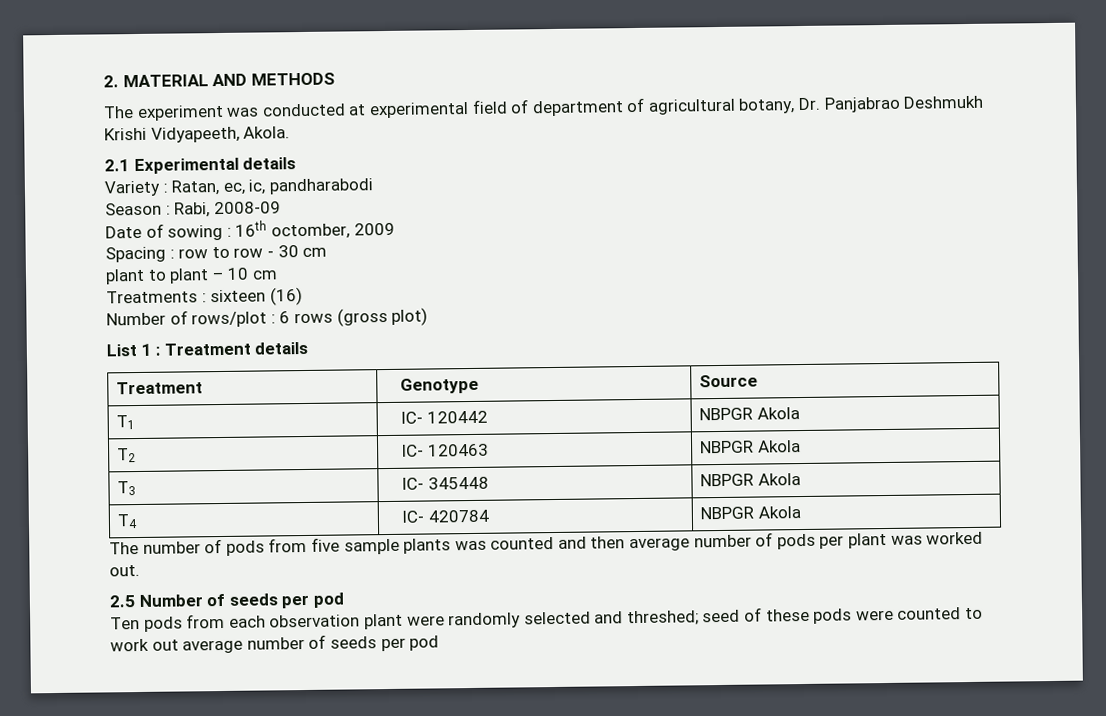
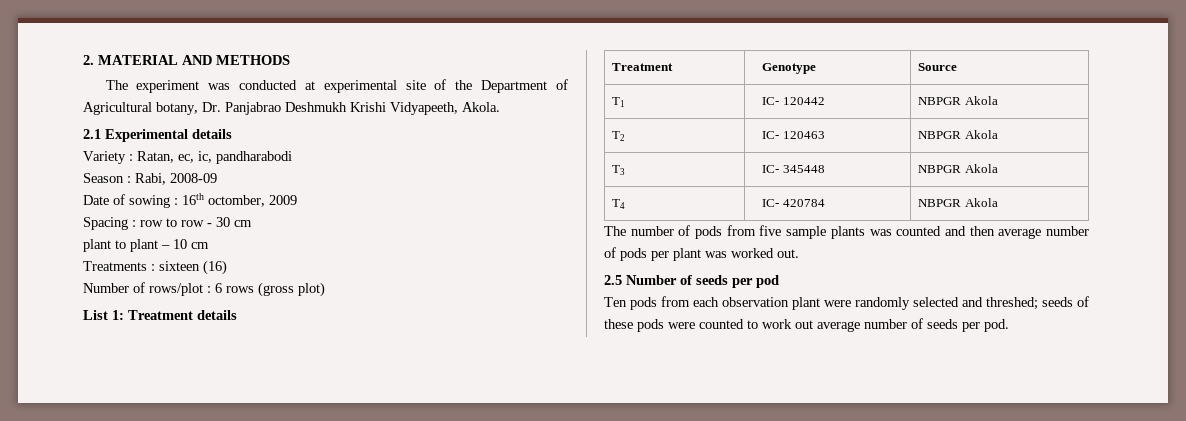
[471,97,736,117] field of department of agricultural -> [405,79,568,93] [83,102,152,115] site of the Department of Agricultural
[140,343,161,356] 1 : -> [112,310,124,320] 1:
[702,609,741,623] seed -> [1042,297,1073,307] seeds
[409,635,440,651] pod -> [984,319,1009,332] pod.

